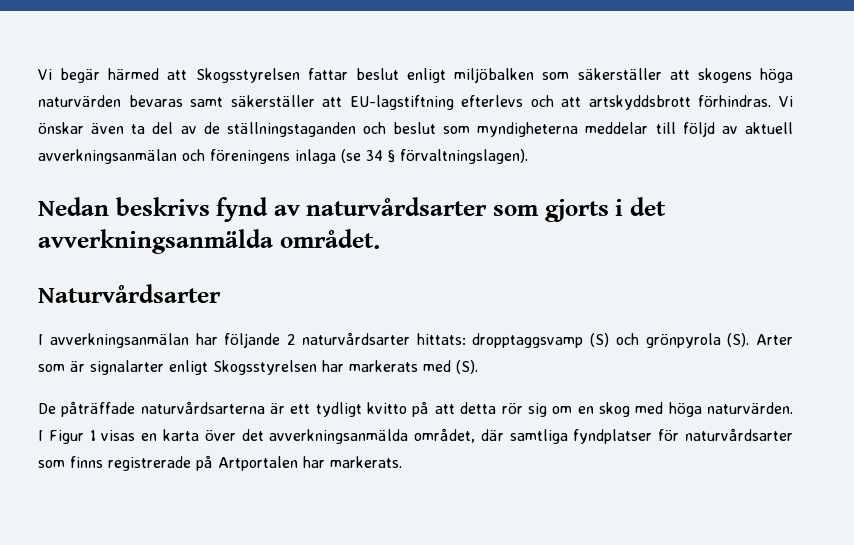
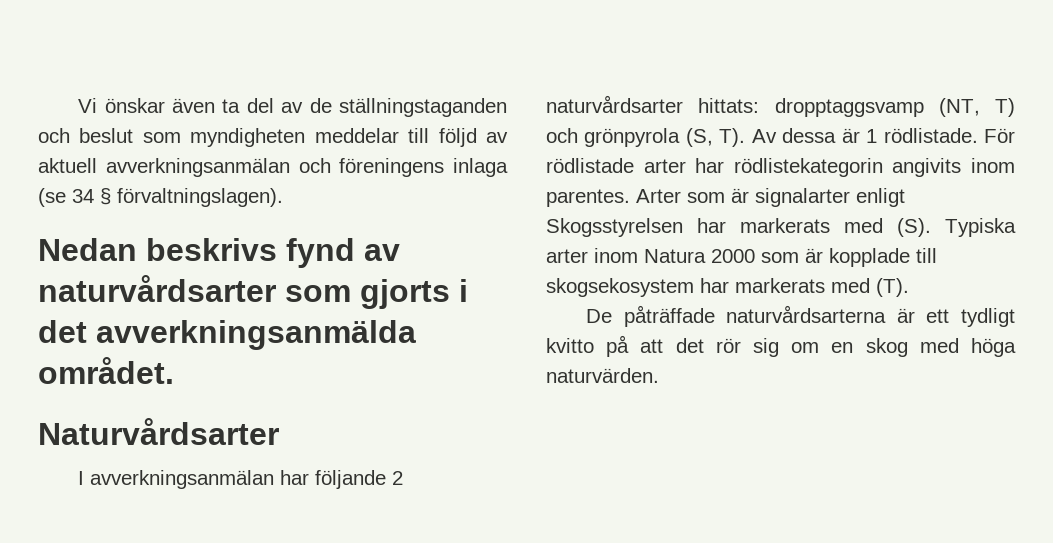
[38,68,793,83] [38,95,793,110] Vi begär härmed att Skogsstyrelsen fattar beslut enligt miljöbalken som säkerställer att skogens höga naturvärden bevaras samt säkerställer att EU-lagstiftning efterlevs och att artskyddsbrott förhindras. Vi -> [78,98,98,113] Vi
[477,122,579,137] myndigheterna -> [190,128,306,147] myndigheten
[590,333,750,348] (S) och grönpyrola (S). -> [938,98,1015,117] [546,128,1016,147] [546,158,1015,177] [546,189,630,207] (NT, T) och grönpyrola (S, T). Av dessa är 1 rödlistade. För rödlistade arter har rödlistekategorin angivits inom parentes.
(478, 367) none -> [945,218,1016,237] [546,248,937,267] [546,278,909,297] Typiska arter inom Natura 2000 som är kopplade till skogsekosystem har markerats med (T).
[460,402,497,414] detta -> [675,338,704,353] det
[38,428,794,444] [38,455,402,471] I Figur 1 visas en karta över det avverkningsanmälda området, där samtliga fyndplatser för naturvårdsarter som finns registrerade på Artportalen har markerats. -> (659, 375) none

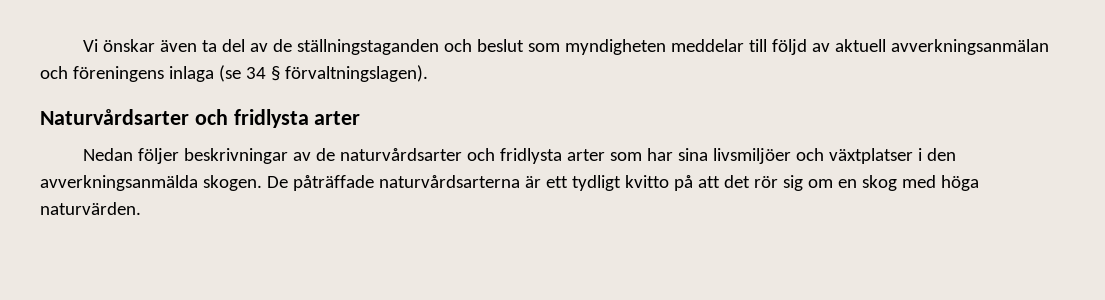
[38,238,400,268] [38,275,468,309] [38,320,416,350] [38,357,174,384] [38,418,279,445] [78,470,404,489] [546,95,1015,117] [546,128,1016,147] [546,158,1015,177] [546,188,905,207] [546,218,1016,237] [546,248,937,267] [546,278,909,297] Nedan beskrivs fynd av naturvårdsarter som gjorts i det avverkningsanmälda området. // Naturvårdsarter // I avverkningsanmälan har följande 2 naturvårdsarter hittats: dropptaggsvamp (NT, T) och grönpyrola (S, T). Av dessa är 1 rödlistade. För rödlistade arter har rödlistekategorin angivits inom parentes. Arter som är signalarter enligt Skogsstyrelsen har markerats med (S). Typiska arter inom Natura 2000 som är kopplade till skogsekosystem har markerats med (T). // -> [40,109,361,128] [83,148,957,164] [40,175,262,191] Naturvårdsarter och fridlysta arter // Nedan följer beskrivningar av de naturvårdsarter och fridlysta arter som har sina livsmiljöer och växtplatser i den avverkningsanmälda skogen.

